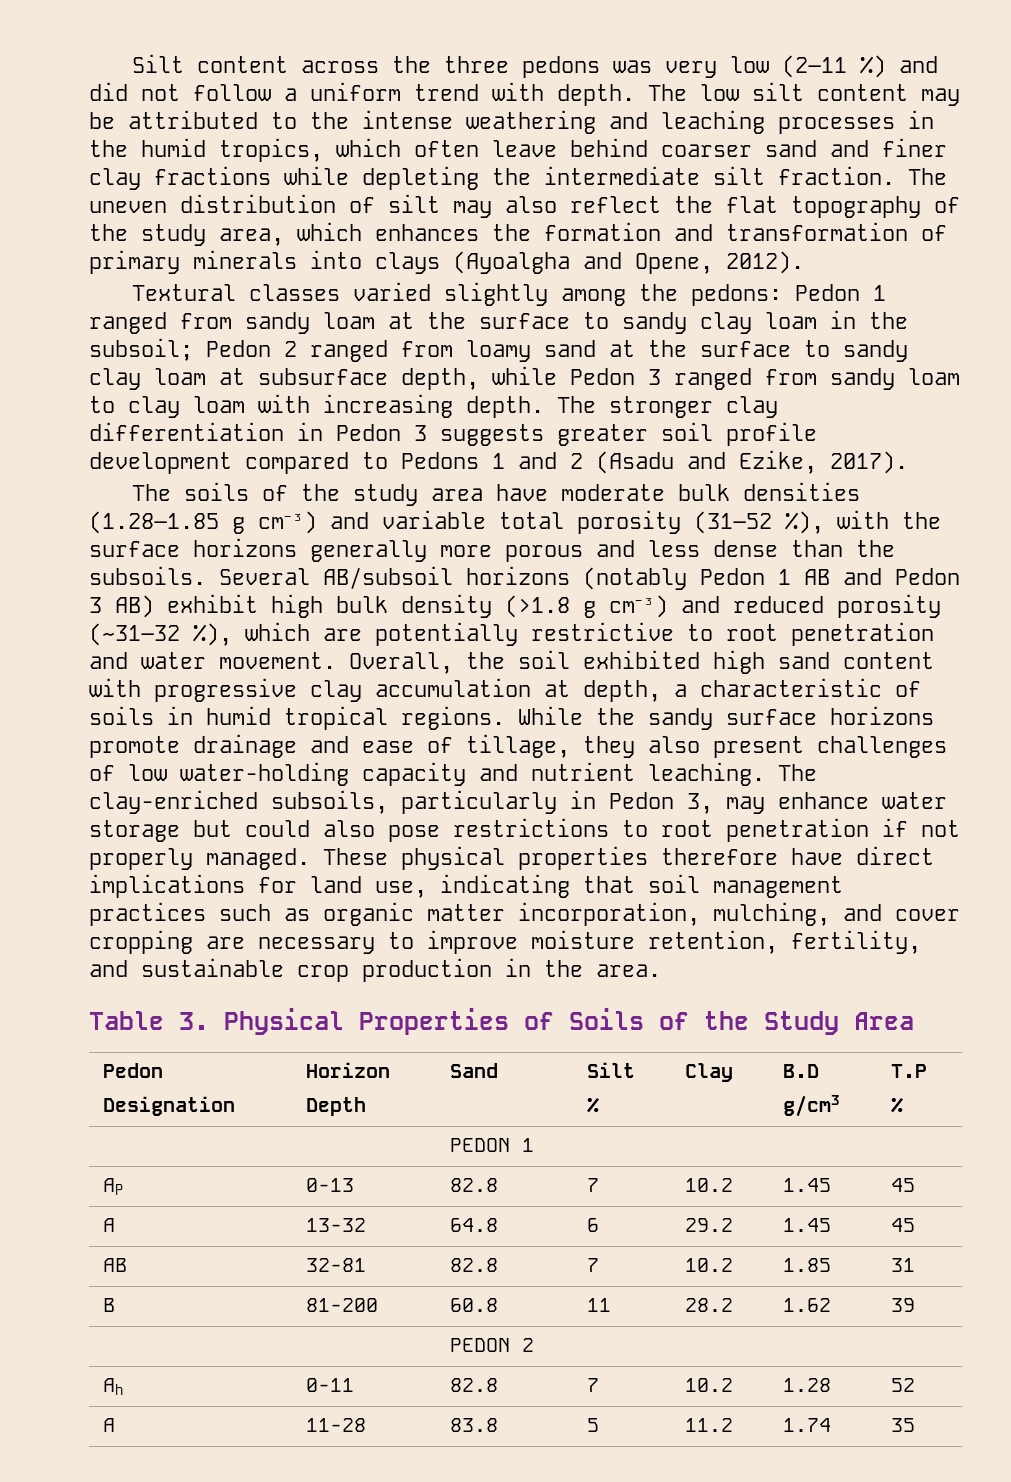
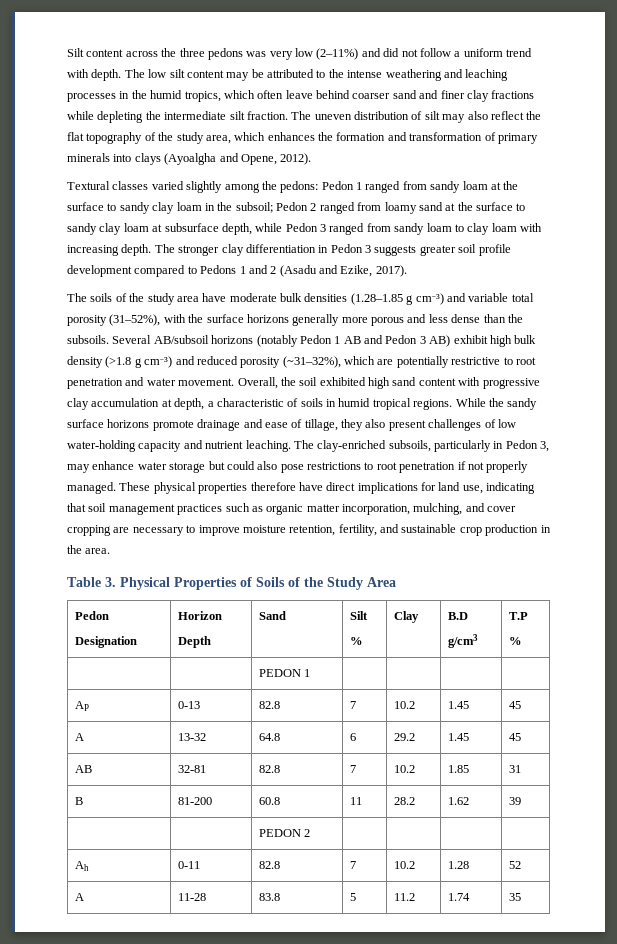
[781,55,886,78] (2–11 %) -> [316,48,359,60] (2–11%)
[694,511,824,534] (31–52 %), -> [109,314,161,326] (31–52%),
[89,623,232,646] (~31–32 %), -> [282,356,341,368] (~31–32%),

